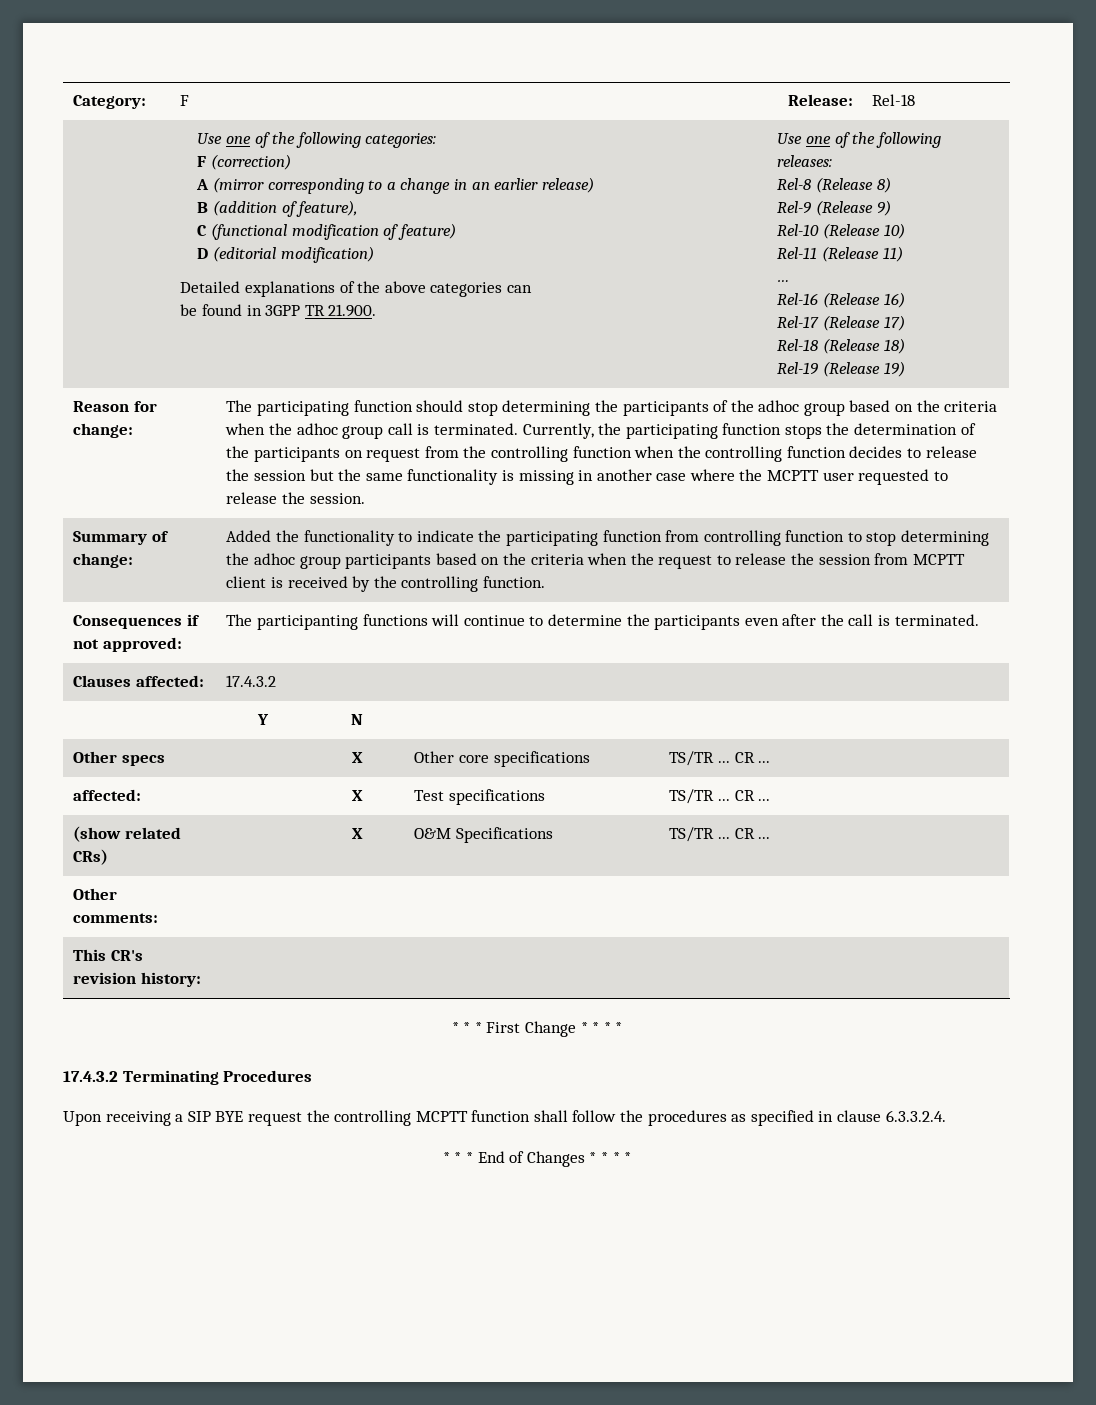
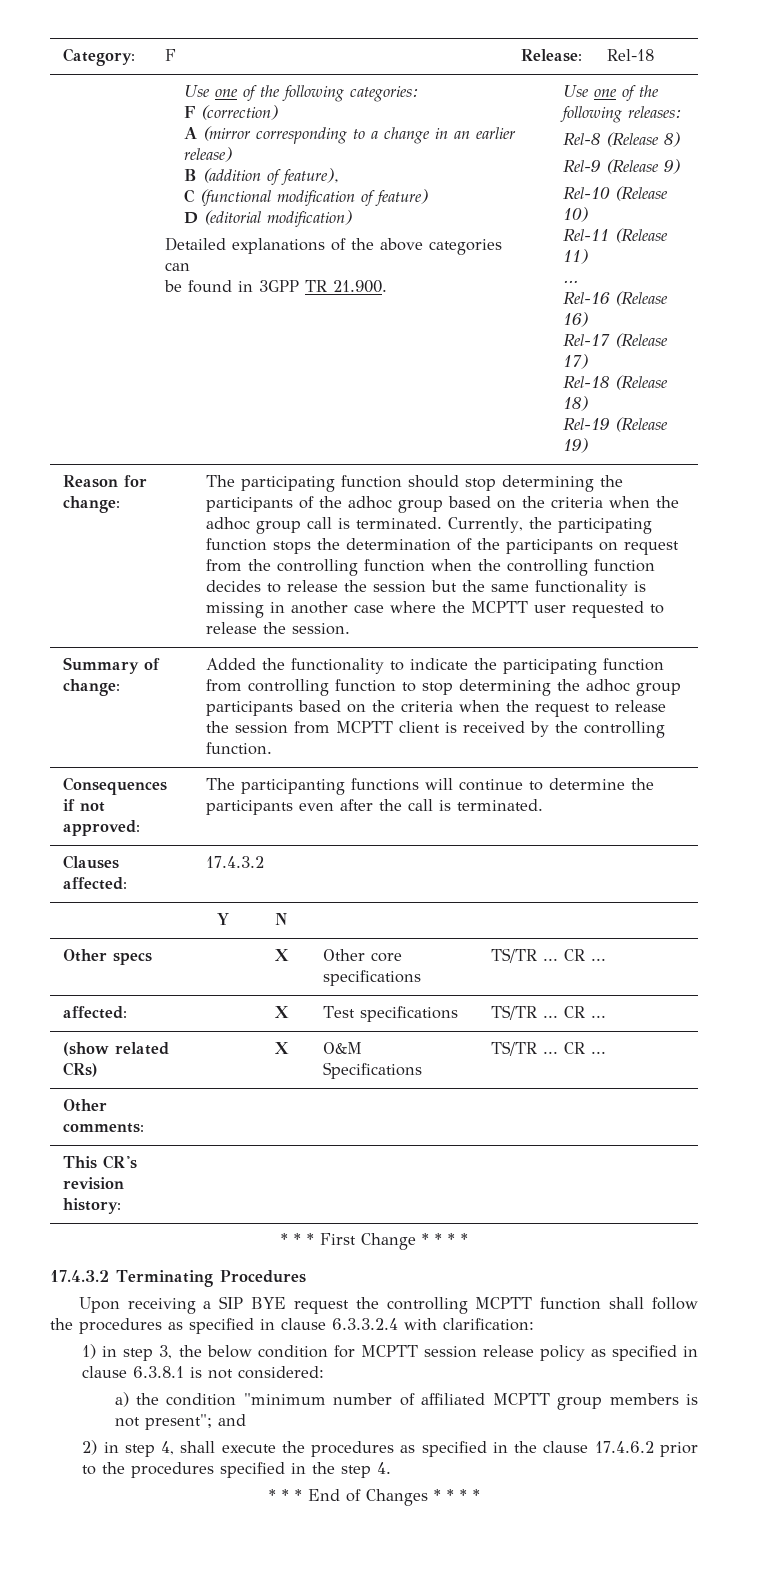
[885,1110,946,1122] 6.3.3.2.4. -> [332,1318,534,1331] [82,1344,699,1361] [82,1366,325,1379] [114,1392,698,1410] [114,1414,246,1430] [82,1440,698,1457] [82,1462,392,1478] 6.3.3.2.4 with clarification: // 1) in step 3, the below condition for MCPTT session release policy as specified in clause 6.3.8.1 is not considered: // a) the condition "minimum number of affiliated MCPTT group members is not present"; and // 2) in step 4, shall execute the procedures as specified in the clause 17.4.6.2 prior to the procedures specified in the step 4.

